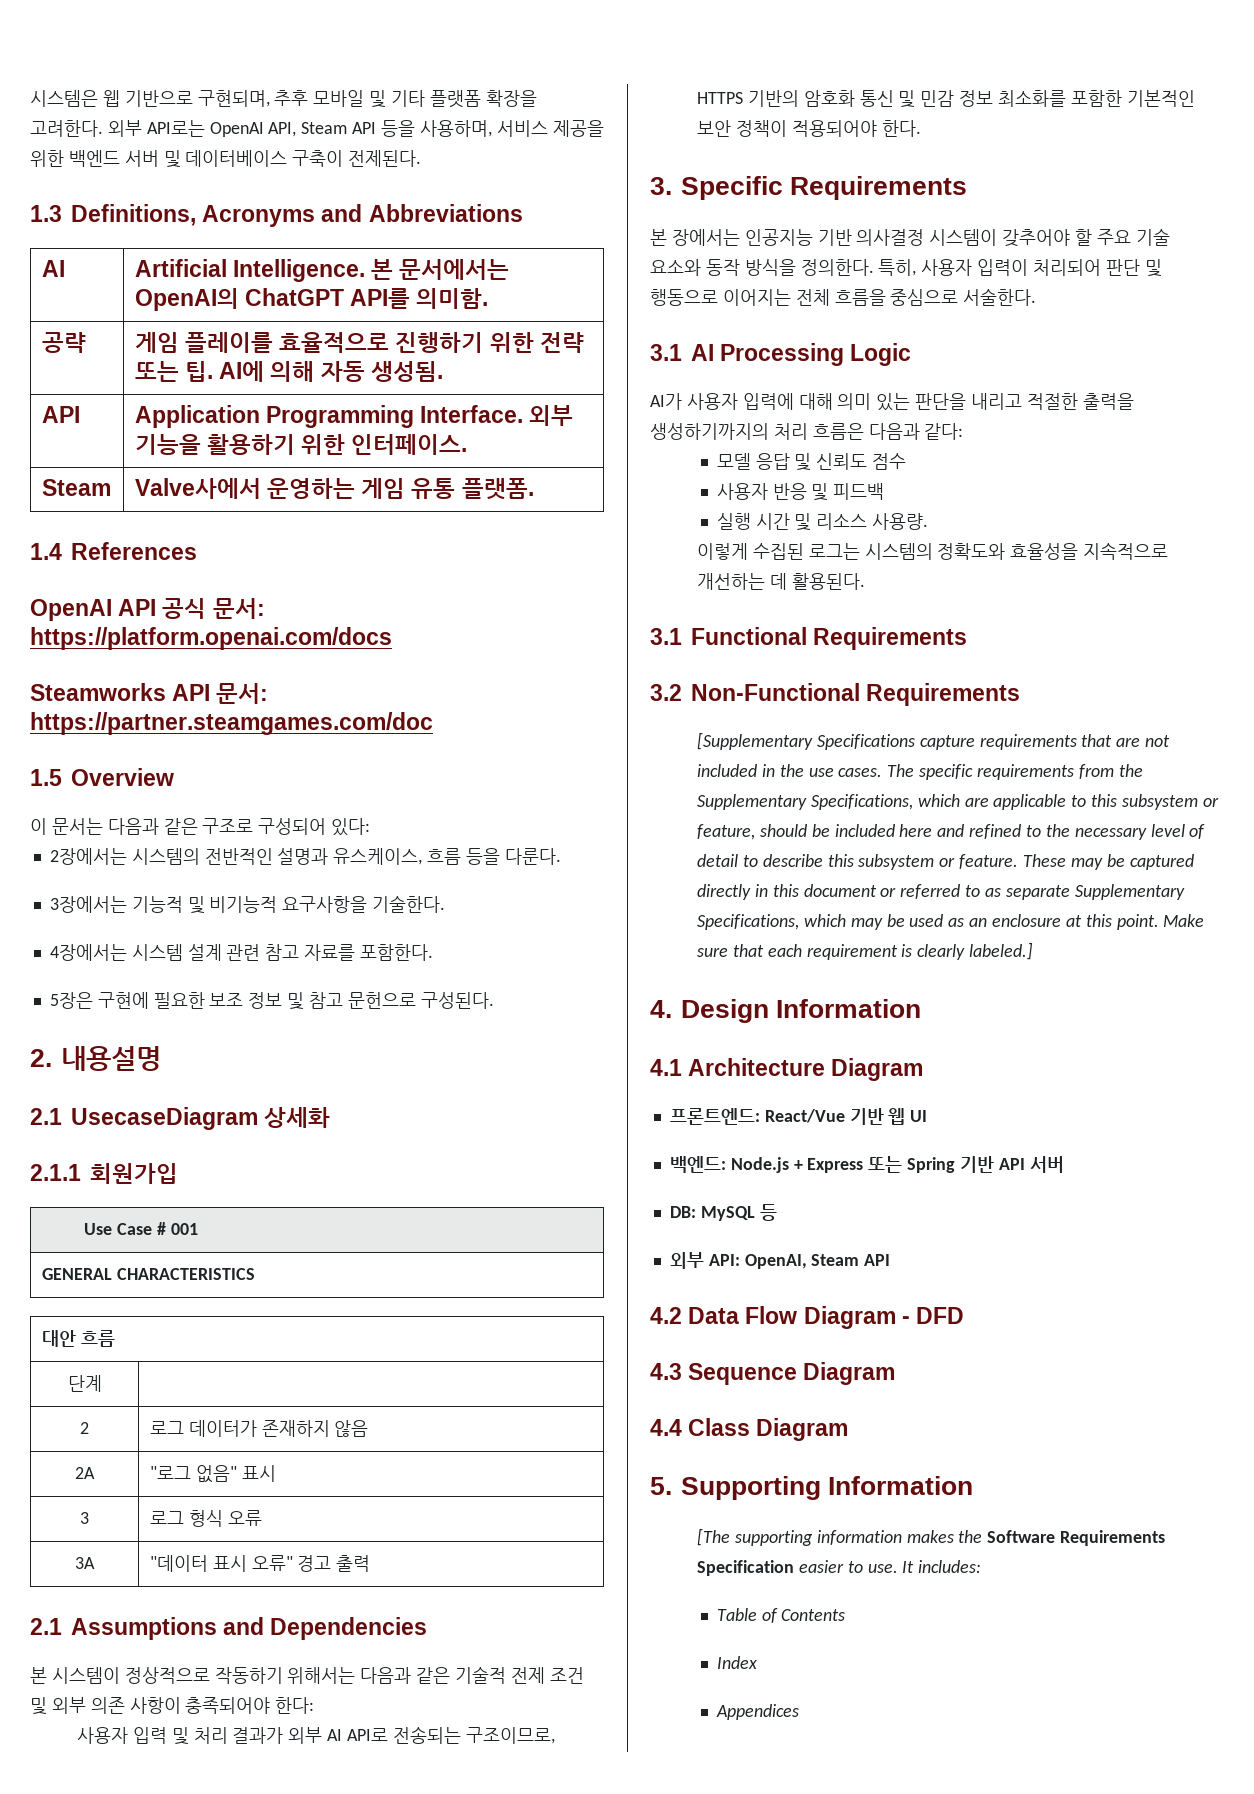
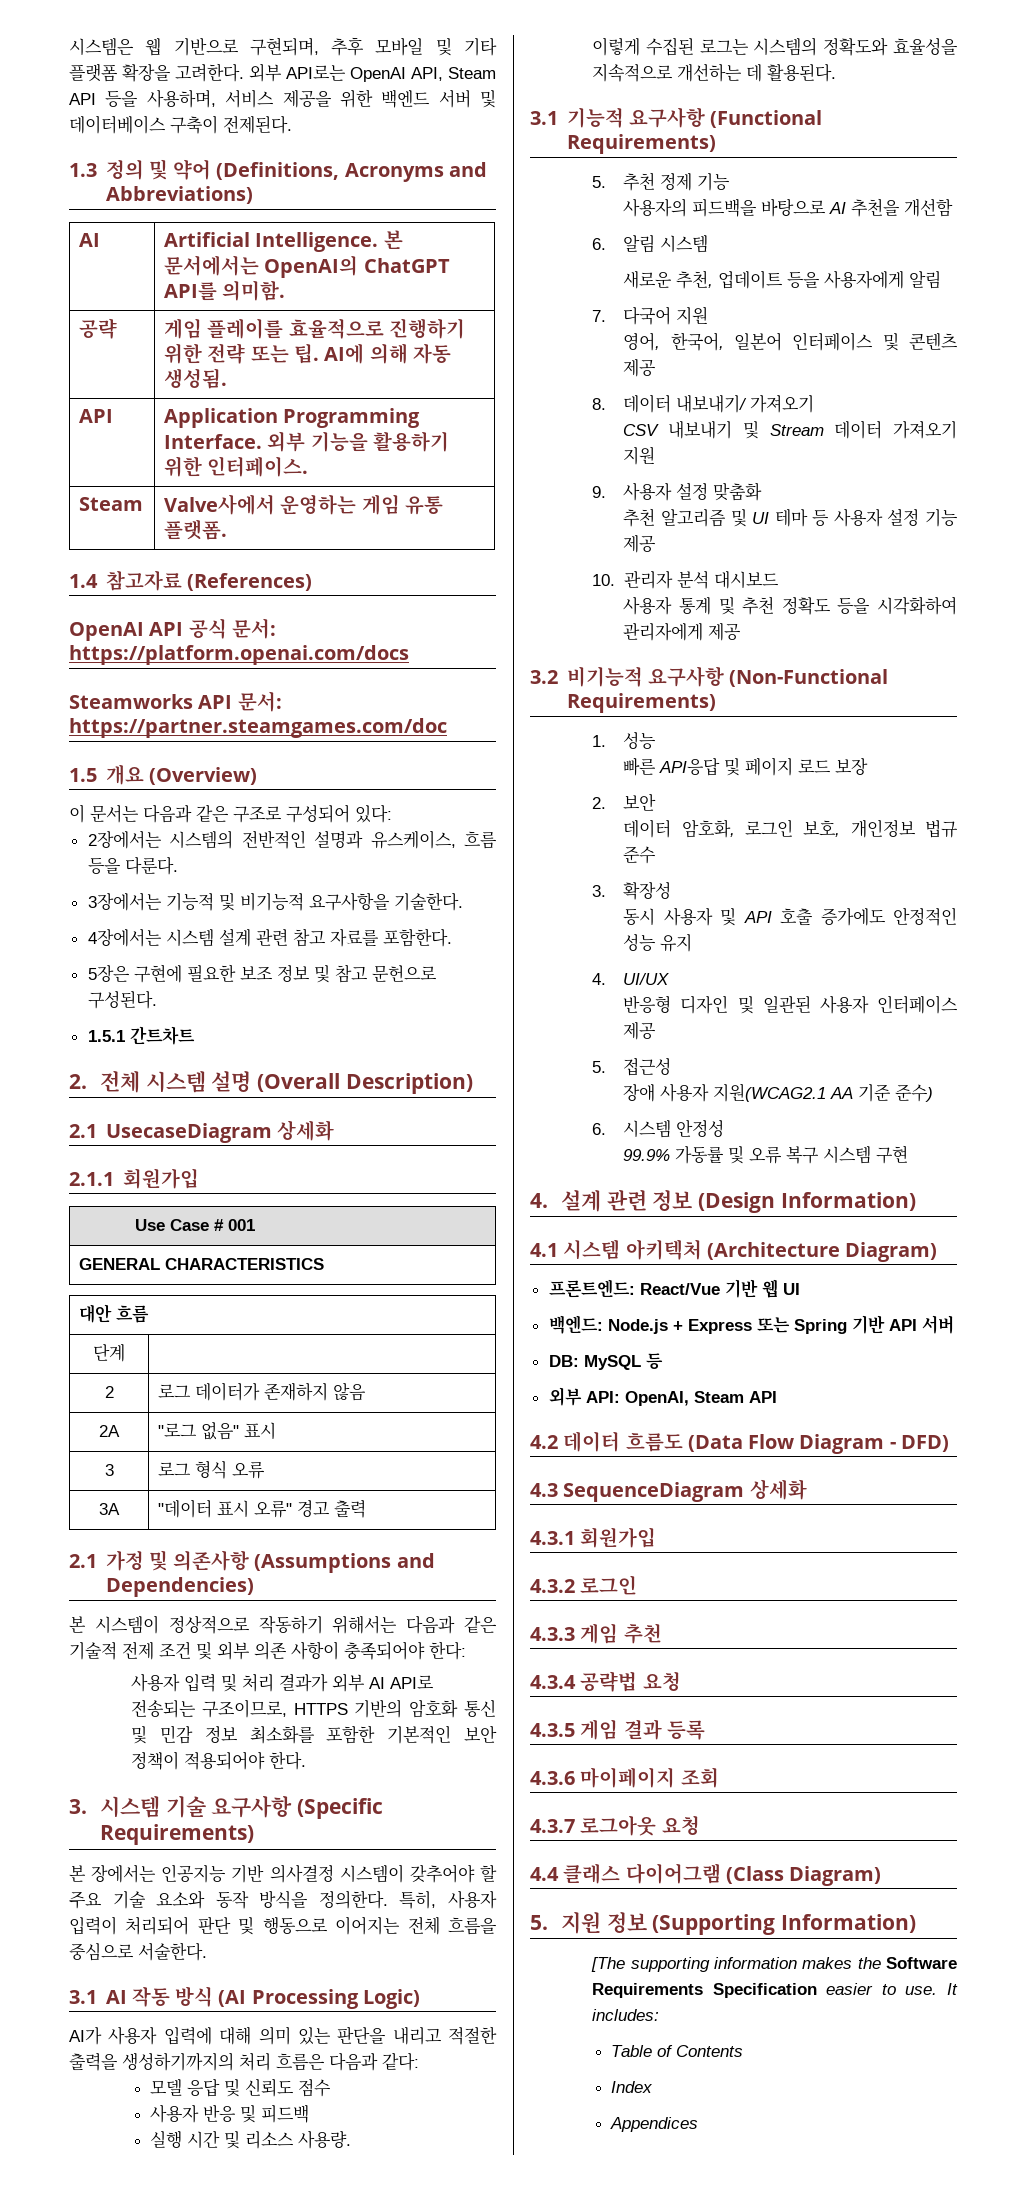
[71,204,196,226] Definitions, -> [105,159,340,180] 정의 및 약어 (Definitions,
[368,204,523,222] Abbreviations -> [105,186,253,204] Abbreviations)
[71,542,197,560] References -> [105,570,312,591] 참고자료 (References)
[71,768,174,786] Overview -> [105,764,257,785] 개요 (Overview)
[30,1046,161,1071] // 2. 내용설명 -> [87,1026,195,1045] [69,1070,473,1094] // 1.5.1 간트차트 // 2. 전체 시스템 설명 (Overall Description)
[71,1617,428,1640] Assumptions and Dependencies -> [105,1550,435,1573] [105,1577,254,1597] 가정 및 의존사항 (Assumptions and Dependencies)
[681,176,968,200] Specific Requirements -> [100,1795,384,1819] [100,1824,255,1845] 시스템 기술 요구사항 (Specific Requirements)
[720,343,912,366] Processing Logic -> [131,1986,420,2009] 작동 방식 (AI Processing Logic)
[691,627,968,650] [650,683,1021,706] [696,732,1171,750] [696,764,1143,780] [696,794,1219,810] [696,824,1206,840] [696,854,1194,870] [696,884,1185,900] [696,914,1205,930] [696,942,1034,960] [650,999,922,1023] [650,1058,924,1081] Functional Requirements // 3.2 Non-Functional Requirements // [Supplementary Specifications capture requirements that are not included in the use cases. The specific requirements from the Supplementary Specifications, which are applicable to this subsystem or feature, should be included here and refined to the necessary level of detail to describe this subsystem or feature. These may be captured directly in this document or referred to as separate Supplementary Specifications, which may be used as an enclosure at this point. Make sure that each requirement is clearly labeled.] // 4. Design Information // 4.1 Architecture Diagram -> [566,107,823,128] [566,134,716,154] [592,172,731,191] [623,198,954,217] [592,234,709,253] [623,270,942,289] [592,306,709,325] [623,332,958,351] [623,358,657,377] [592,394,815,413] [623,420,957,439] [623,446,656,465] [592,482,763,501] [623,508,958,527] [623,534,657,553] [592,571,779,589] [623,596,957,615] [623,622,742,641] [530,666,889,687] [566,693,716,713] [592,732,657,749] [623,757,869,776] [592,793,657,811] [623,819,958,838] [623,846,657,864] [592,882,672,900] [623,907,957,926] [623,934,693,952] [592,973,670,985] [623,995,958,1014] [623,1021,657,1040] [592,1057,672,1076] [623,1083,934,1102] [592,1119,725,1138] [623,1145,909,1164] [530,1189,916,1213] [530,1239,938,1262] 기능적 요구사항 (Functional Requirements) // 5. 추천 정제 기능 // 사용자의 피드백을 바탕으로 AI 추천을 개선함 // 6. 알림 시스템 // 새로운 추천, 업데이트 등을 사용자에게 알림 // 7. 다국어 지원 // 영어, 한국어, 일본어 인터페이스 및 콘텐츠 제공 // 8. 데이터 내보내기/ 가져오기 // CSV 내보내기 및 Stream 데이터 가져오기 지원 // 9. 사용자 설정 맞춤화 // 추천 알고리즘 및 UI 테마 등 사용자 설정 기능 제공 // 10. 관리자 분석 대시보드 // 사용자 통계 및 추천 정확도 등을 시각화하여 관리자에게 제공 // 3.2 비기능적 요구사항 (Non-Functional Requirements) // 1. 성능 // 빠른 API응답 및 페이지 로드 보장 // 2. 보안 // 데이터 암호화, 로그인 보호, 개인정보 법규 준수 // 3. 확장성 // 동시 사용자 및 API 호출 증가에도 안정적인 성능 유지 // 4. UI/UX // 반응형 디자인 및 일관된 사용자 인터페이스 제공 // 5. 접근성 // 장애 사용자 지원(WCAG2.1 AA 기준 준수) // 6. 시스템 안정성 // 99.9% 가동률 및 오류 복구 시스템 구현 // 4. 설계 관련 정보 (Design Information) // 4.1 시스템 아키텍처 (Architecture Diagram)
[688,1307,740,1324] Data -> [563,1431,743,1452] 데이터 흐름도 (Data
[916,1307,965,1324] DFD -> [900,1435,949,1452] DFD)
[688,1362,896,1385] [650,1418,849,1441] [650,1476,974,1500] Sequence Diagram // 4.4 Class Diagram // 5. Supporting Information -> [563,1479,807,1502] [530,1527,657,1548] [530,1575,638,1595] [530,1623,662,1644] [530,1671,681,1692] [530,1719,705,1740] [530,1767,719,1788] [530,1815,700,1836] [530,1863,882,1886] [530,1911,917,1935] SequenceDiagram 상세화 // 4.3.1 회원가입 // 4.3.2 로그인 // 4.3.3 게임 추천 // 4.3.4 공략법 요청 // 4.3.5 게임 결과 등록 // 4.3.6 마이페이지 조회 // 4.3.7 로그아웃 요청 // 4.4 클래스 다이어그램 (Class Diagram) // 5. 지원 정보 (Supporting Information)

